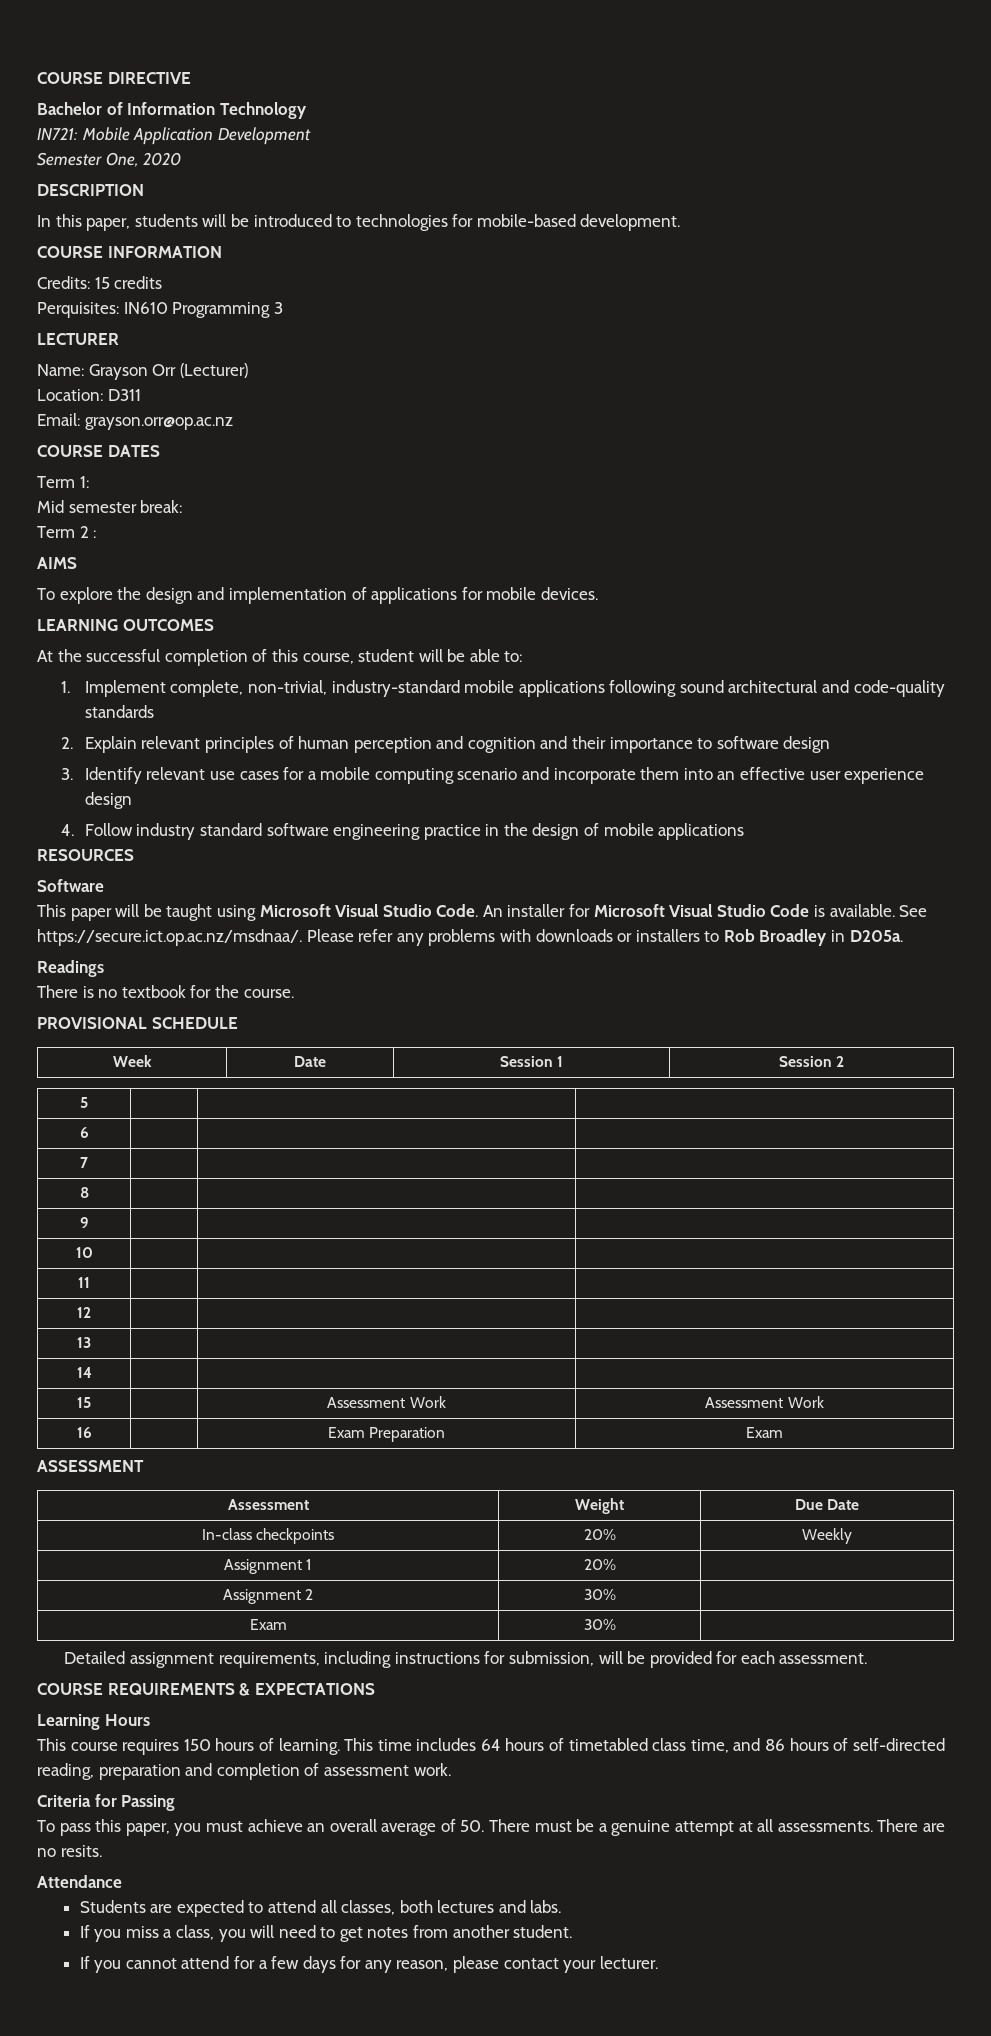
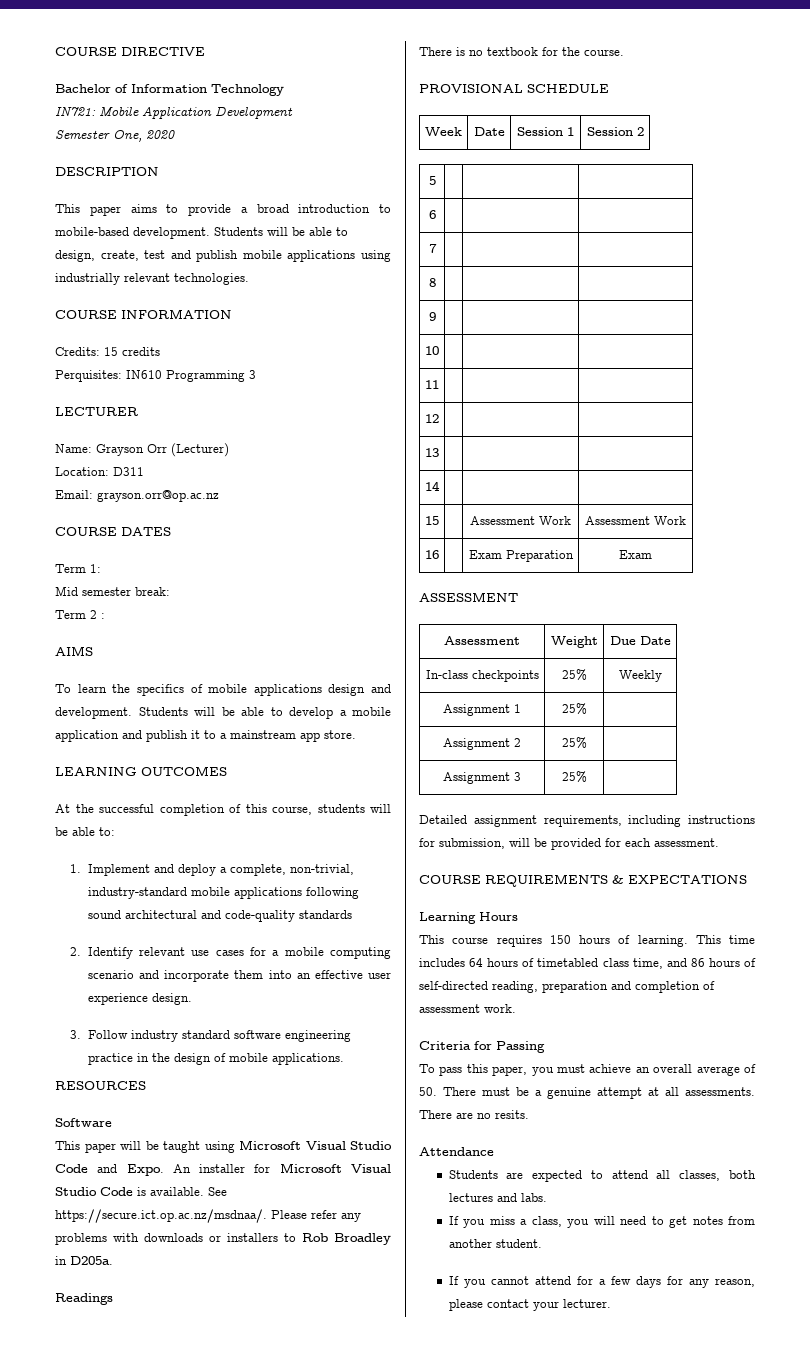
[37,214,681,231] In this paper, students will be introduced to technologies for mobile-based development. -> [55,204,391,216] [55,227,348,239] [55,250,391,262] [55,273,249,285] This paper aims to provide a broad introduction to mobile-based development. Students will be able to design, create, test and publish mobile applications using industrially relevant technologies.
[59,587,598,604] explore the design and implementation of applications for mobile devices. -> [77,684,391,696] [55,707,391,719] [55,730,356,742] learn the specifics of mobile applications design and development. Students will be able to develop a mobile application and publish it to a mainstream app store.
[358,649,415,662] student -> [317,804,365,813] students
(166, 688) none -> [153,864,227,876] and deploy a
[84,736,831,753] [60,768,73,780] Explain relevant principles of human perception and cognition and their importance to software design // 3. -> (82, 951) none
[84,792,132,809] [60,824,74,836] design // 4. -> [151,993,192,1005] [70,1030,82,1039] design. // 3.
[658,823,745,840] applications -> [271,1053,344,1065] applications.
[436,904,479,917] Code. -> [55,1164,164,1176] Code and Expo.
[583,1529,616,1540] 20% -> [561,669,587,681] 25%
[583,1559,616,1570] 20% -> [561,703,587,715] 25%
[583,1589,616,1600] [249,1619,287,1630] [583,1619,616,1630] 30% | // Exam | 30% -> [561,737,587,749] [443,772,521,784] [561,771,587,783] 25% | // Assignment 3 | 25%

